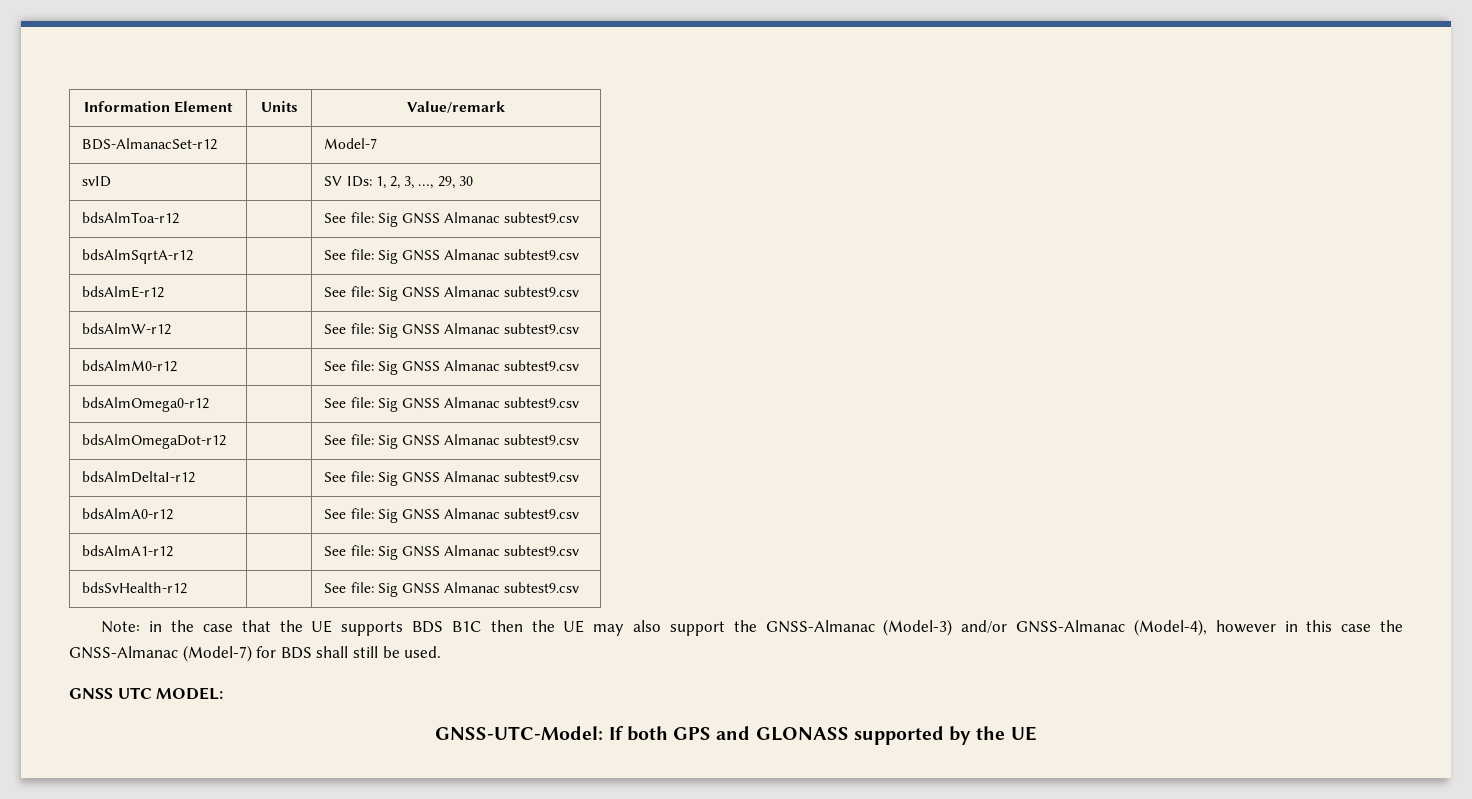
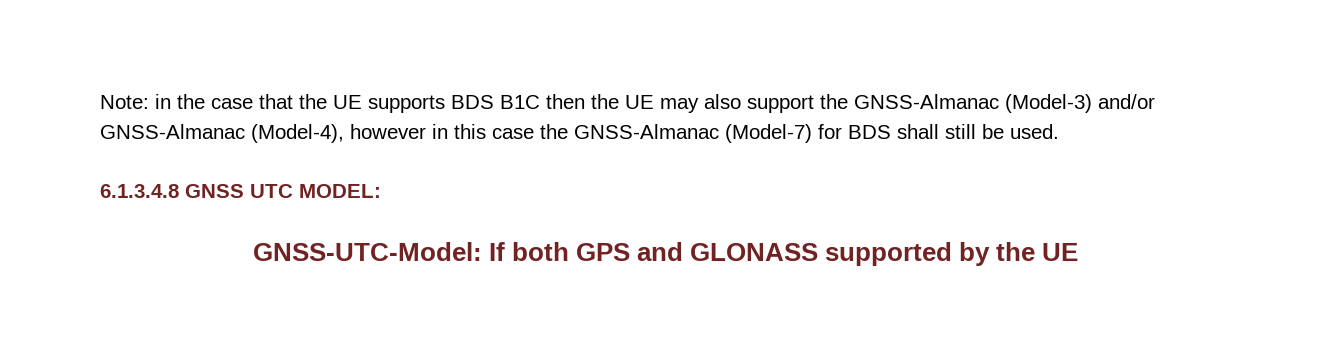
[83,101,234,113] [260,101,298,112] [407,101,505,113] [82,138,218,150] [324,138,378,149] [82,176,112,187] [324,176,473,189] [82,212,180,224] [324,212,580,227] [82,249,194,264] [324,249,580,264] [82,286,165,298] [324,286,580,301] [82,323,172,335] [324,323,580,338] [82,360,178,372] [324,360,580,375] [82,397,210,412] [324,397,580,412] [82,434,227,449] [324,434,580,449] [82,471,196,483] [324,471,580,486] [82,508,174,520] [324,508,580,523] [82,545,174,557] [324,545,580,560] [82,582,188,594] [324,582,580,597] Information Element | Units | Value/remark // BDS-AlmanacSet-r12 | | Model-7 // svID | | SV IDs: 1, 2, 3, …, 29, 30 // bdsAlmToa-r12 | | See file: Sig GNSS Almanac subtest9.csv // bdsAlmSqrtA-r12 | | See file: Sig GNSS Almanac subtest9.csv // bdsAlmE-r12 | | See file: Sig GNSS Almanac subtest9.csv // bdsAlmW-r12 | | See file: Sig GNSS Almanac subtest9.csv // bdsAlmM0-r12 | | See file: Sig GNSS Almanac subtest9.csv // bdsAlmOmega0-r12 | | See file: Sig GNSS Almanac subtest9.csv // bdsAlmOmegaDot-r12 | | See file: Sig GNSS Almanac subtest9.csv // bdsAlmDeltaI-r12 | | See file: Sig GNSS Almanac subtest9.csv // bdsAlmA0-r12 | | See file: Sig GNSS Almanac subtest9.csv // bdsAlmA1-r12 | | See file: Sig GNSS Almanac subtest9.csv // bdsSvHealth-r12 | | See file: Sig GNSS Almanac subtest9.csv // -> (100, 102) none
(442, 652) none -> [100,184,179,198] 6.1.3.4.8

